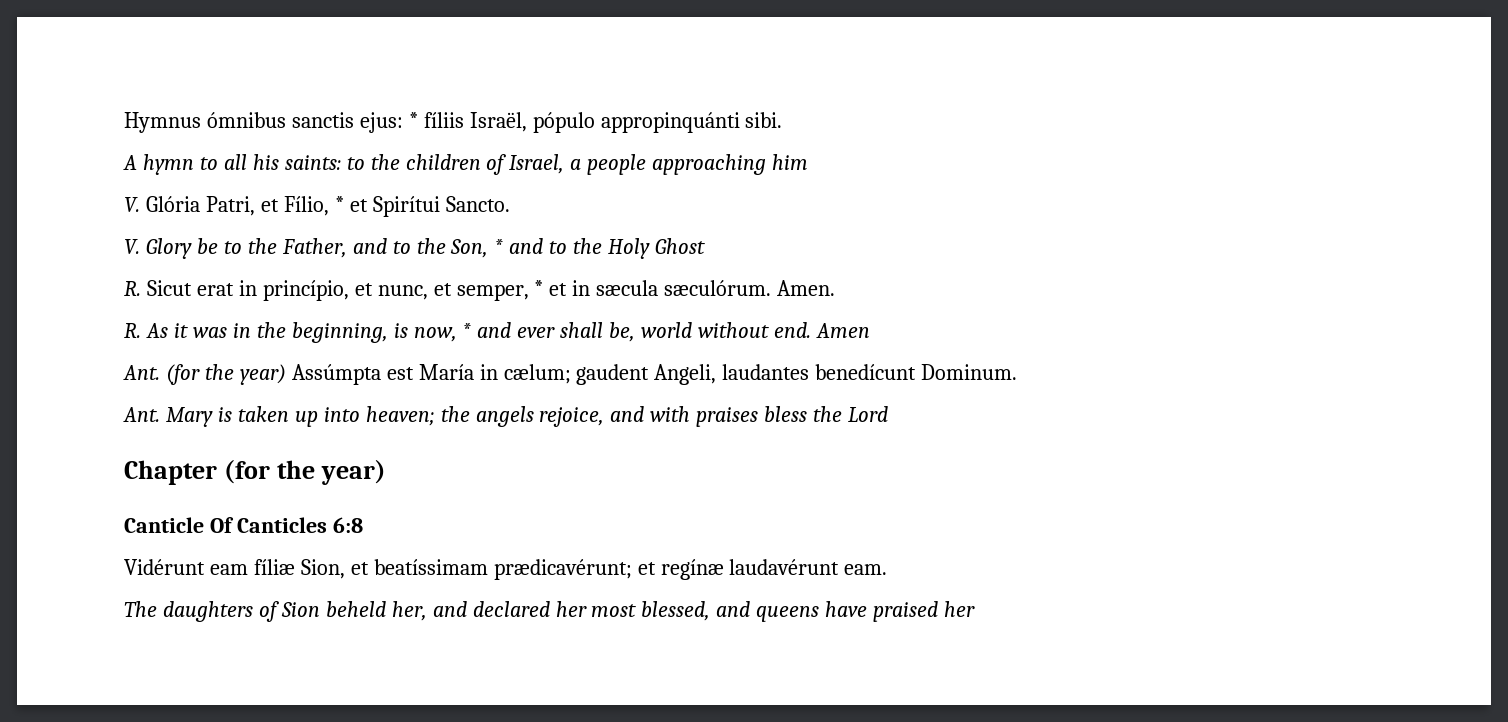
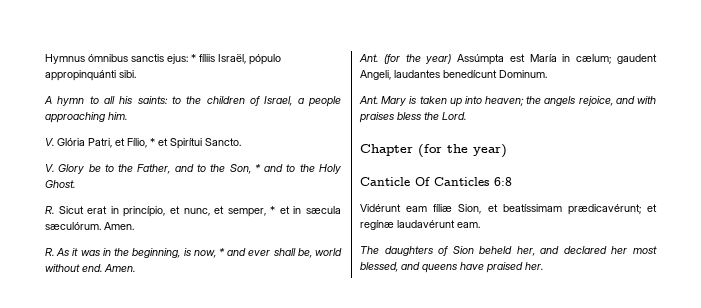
[772,154,809,170] him -> [108,112,127,120] him.
[655,238,706,254] Ghost -> [45,180,75,188] Ghost.
[815,323,870,338] Amen -> [104,264,135,272] Amen.
[848,406,889,422] Lord -> [442,112,466,120] Lord.
[944,601,976,617] her -> [525,262,543,270] her.

